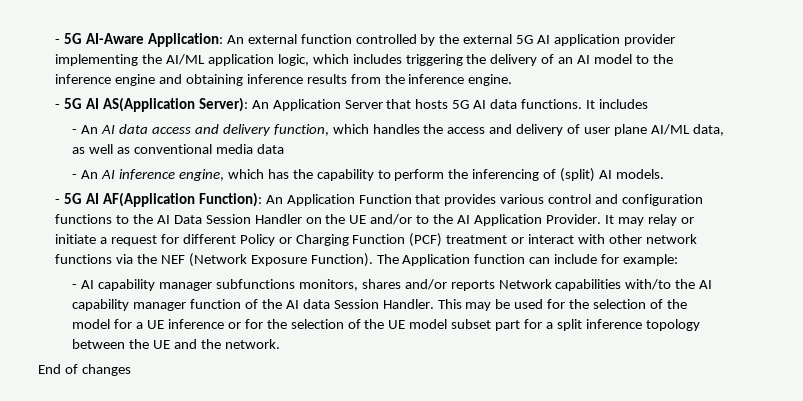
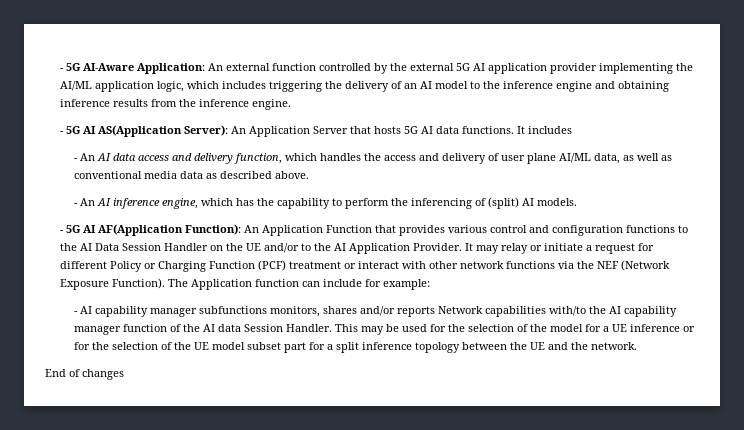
(284, 149) none -> [206,171,310,179] as described above.

